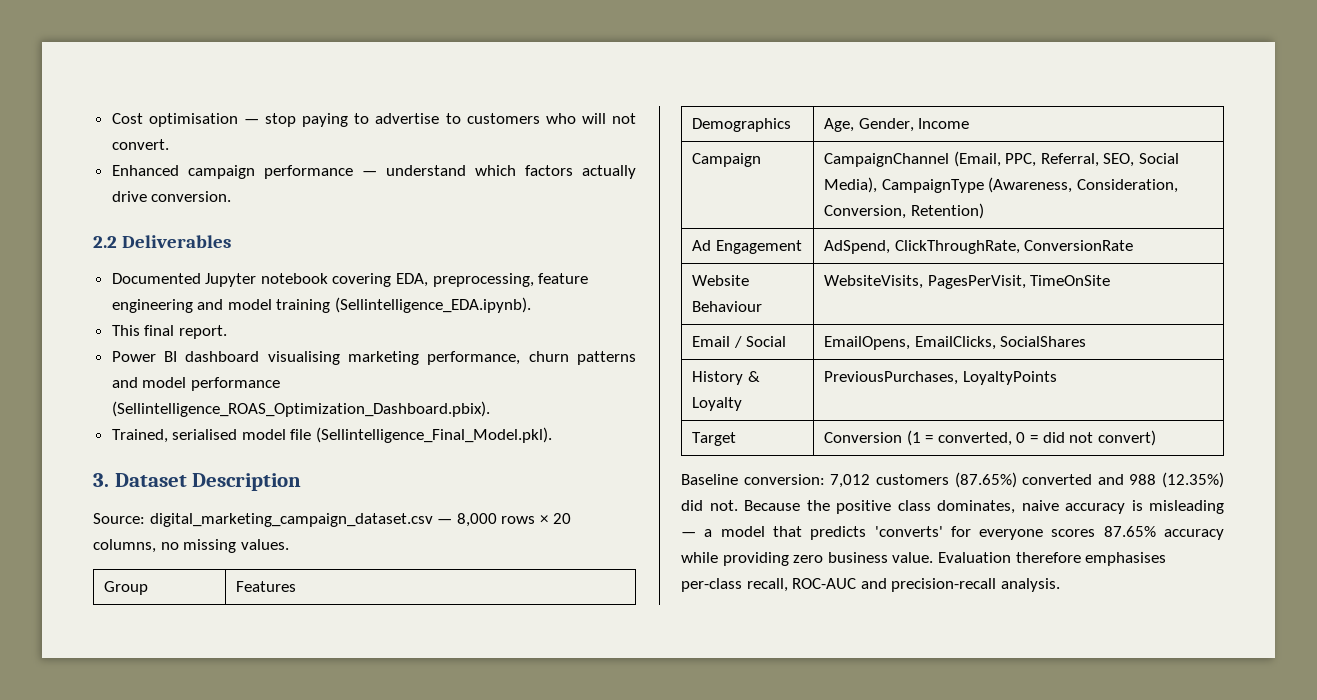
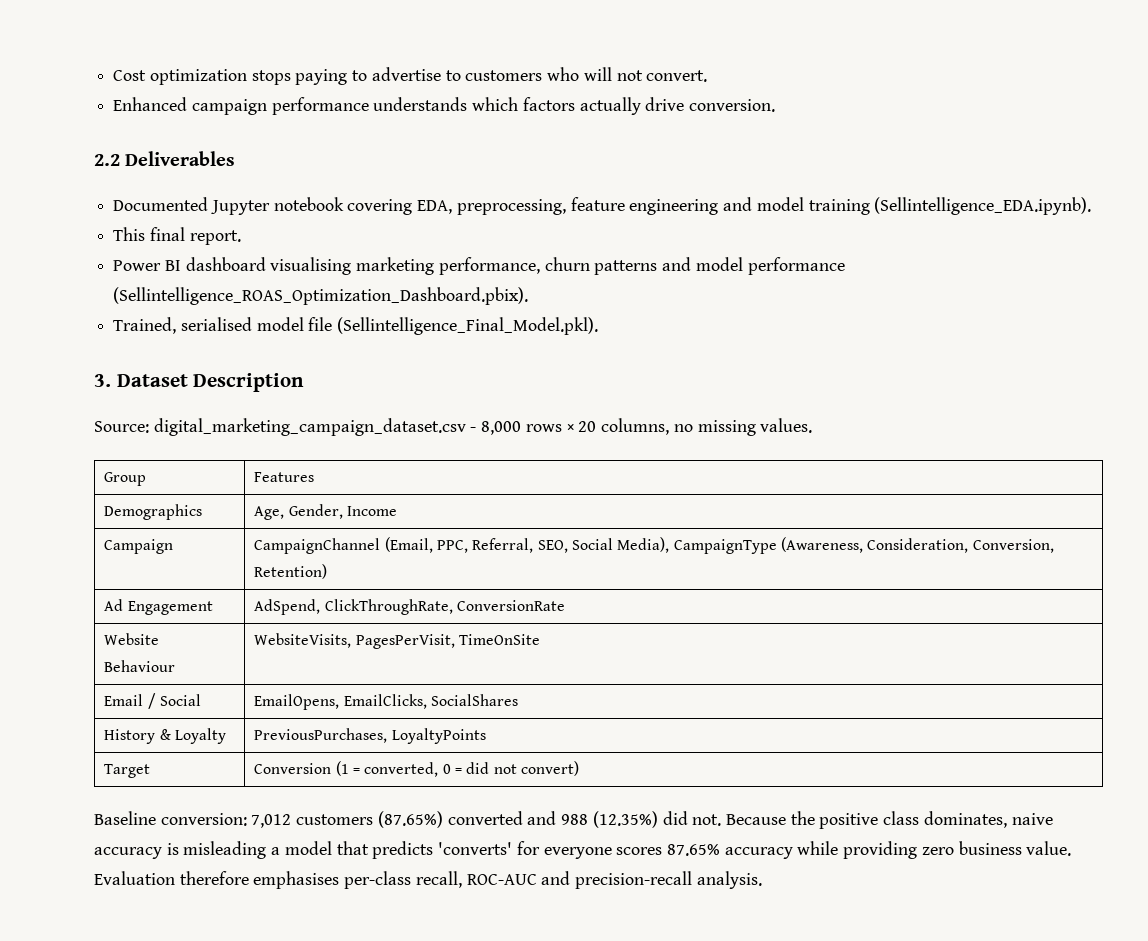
[148,113,297,127] optimisation — stop -> [149,69,291,85] optimization stops
[361,165,466,176] — understand -> [373,97,468,111] understands
[437,519,453,524] — -> [470,427,477,432] -
[681,532,696,537] — -> (267, 850) none

